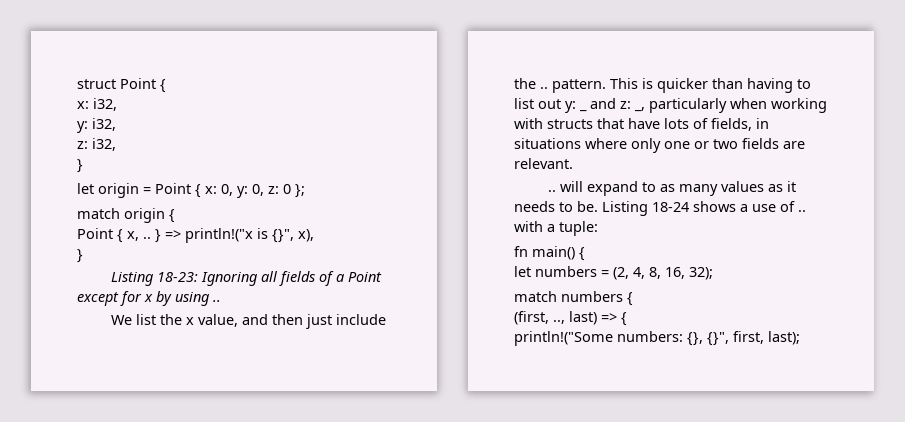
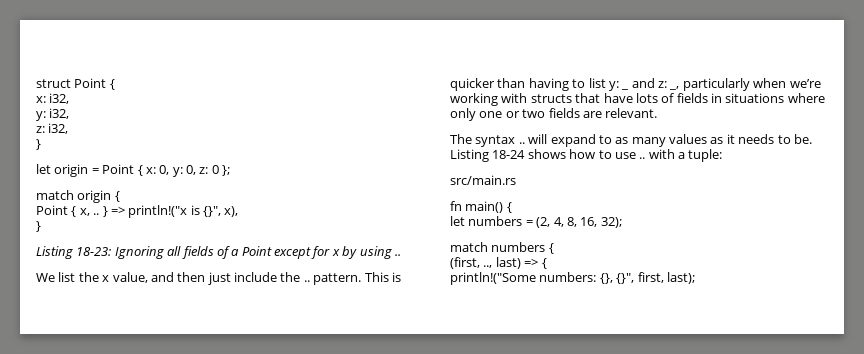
[538,99,561,109] out -> (606, 83) none
(767, 103) none -> [789,79,821,88] we’re
[711,118,752,131] fields, -> [676,93,708,103] fields
(573, 163) none -> [450,134,516,147] The syntax
[740,201,795,212] a use of -> [569,149,636,159] how to use
(598, 228) none -> [450,175,516,185] // src/main.rs

